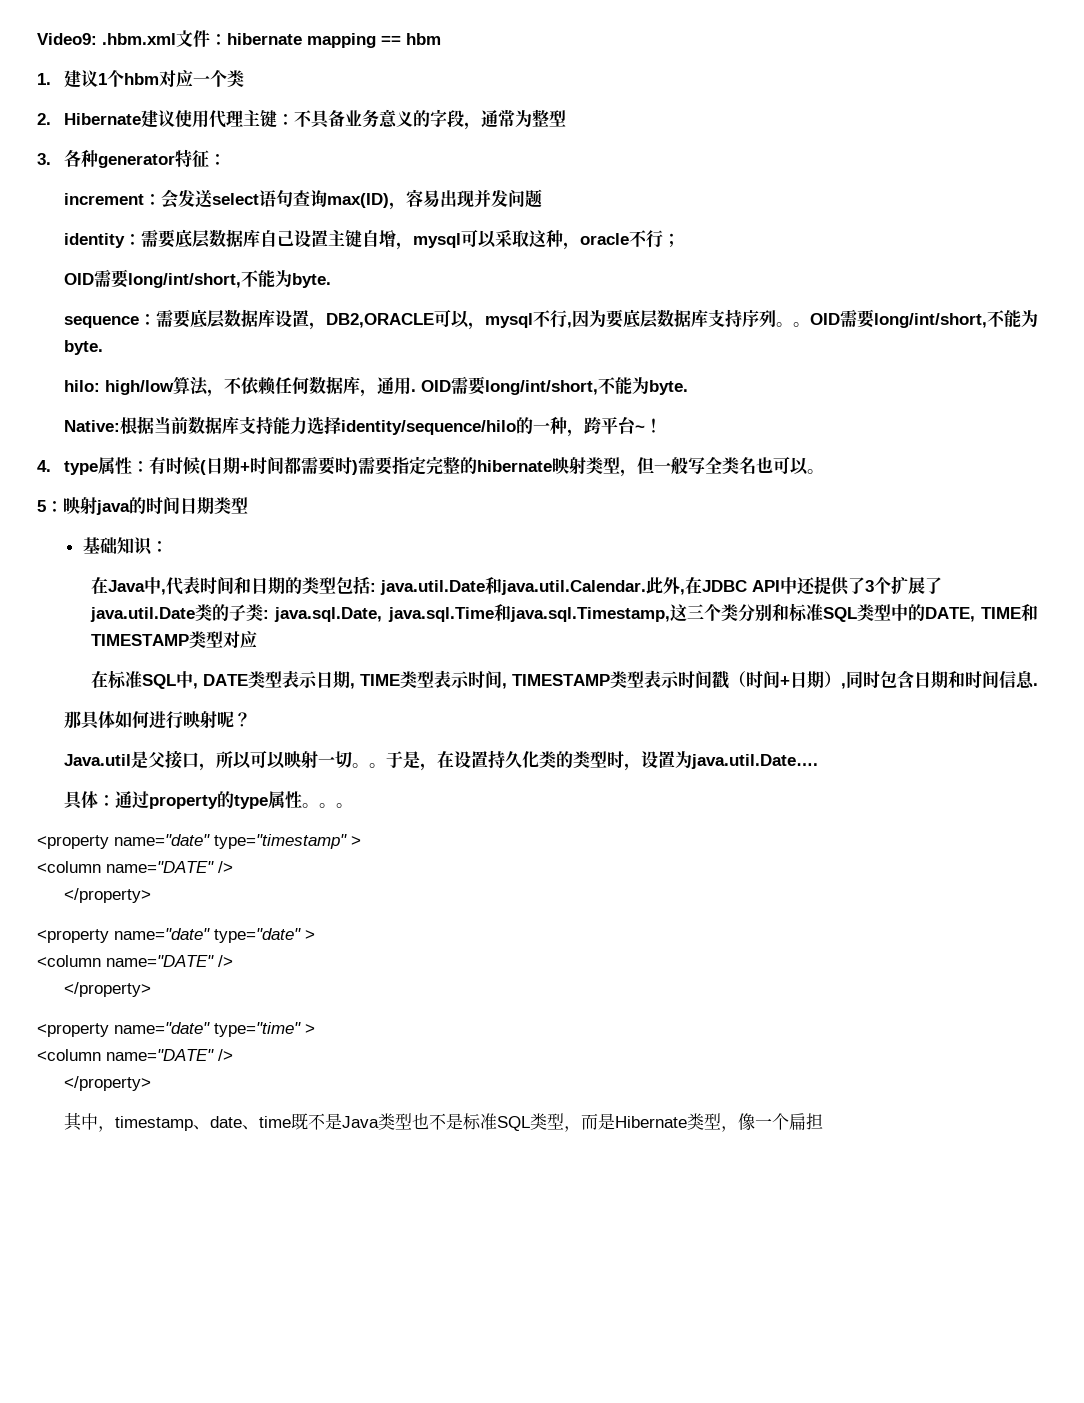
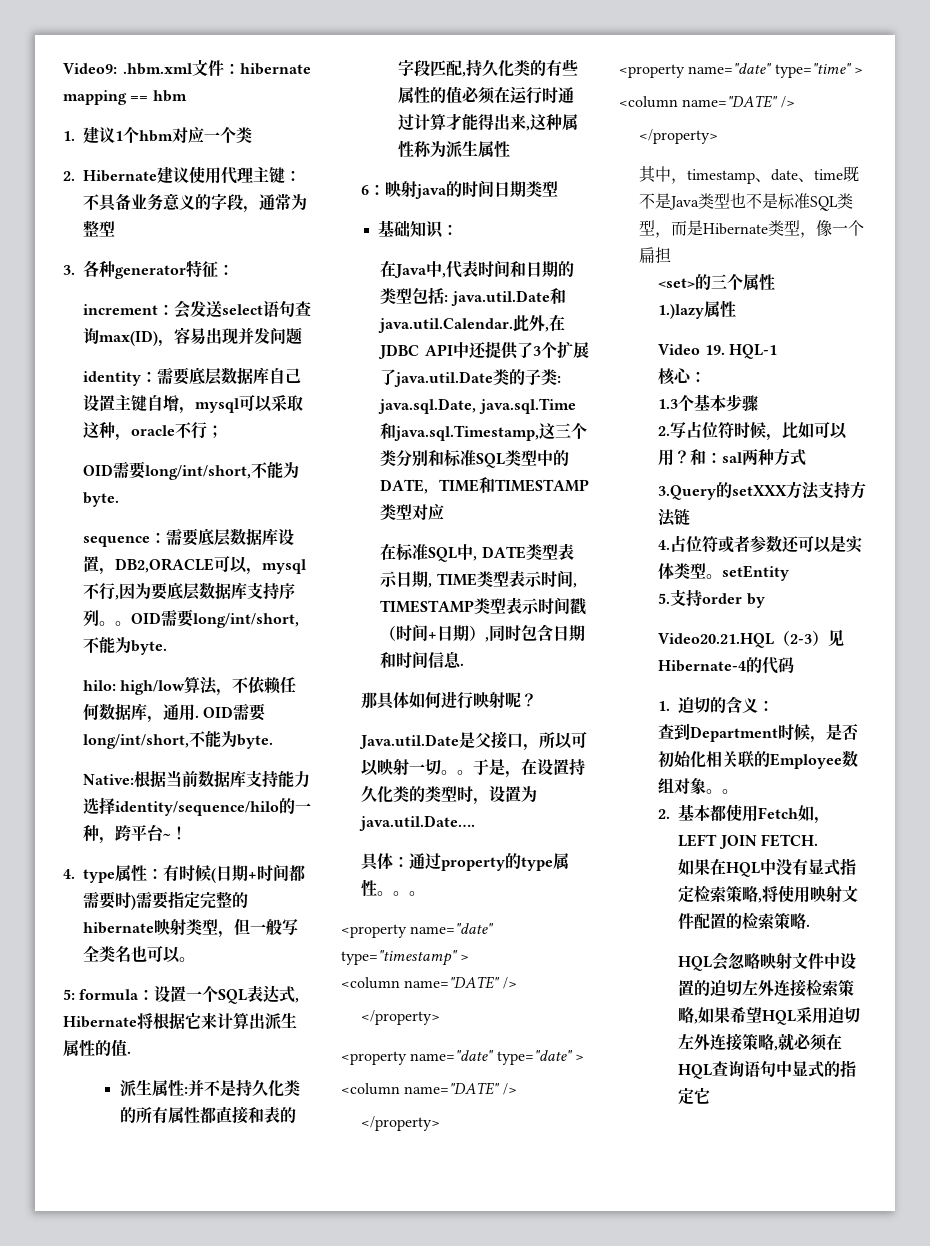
[37,500,46,512] 5 -> [63,985,300,1004] [63,1012,297,1030] [63,1039,131,1057] [119,1079,300,1097] [119,1106,296,1124] [397,59,578,77] [397,86,574,104] [397,113,578,131] [397,140,510,158] [360,185,369,195] 5: formula：设置一个SQL表达式, Hibernate将根据它来计算出派生属性的值. // 派生属性:并不是持久化类的所有属性都直接和表的字段匹配,持久化类的有些属性的值必须在运行时通过计算才能得出来,这种属性称为派生属性 // 6
[63,754,131,766] Java.util -> [358,734,459,749] Java.util.Date
(823, 1121) none -> [658,273,776,290] [658,300,737,319] [658,344,777,359] [658,368,707,385] [658,394,759,411] [658,421,848,441] [658,448,807,466] [658,481,867,500] [658,509,691,527] [658,535,864,553] [658,563,790,581] [658,589,765,608] [658,629,845,648] [658,656,795,674] [658,696,775,714] [658,723,859,743] [658,750,859,769] [658,778,739,794] [658,804,831,824] [678,834,818,849] [677,858,856,877] [677,885,858,903] [677,912,810,930] [677,952,856,971] [677,979,854,997] [677,1006,860,1025] [677,1033,842,1051] [677,1060,856,1079] [677,1087,710,1105] // <set>的三个属性 // 1.)lazy属性 // Video 19. HQL-1 // 核心： // 1.3个基本步骤 // 2.写占位符时候，比如可以用？和：sal两种方式 // 3.Query的setXXX方法支持方法链 // 4.占位符或者参数还可以是实体类型。setEntity // 5.支持order by // Video20.21.HQL（2-3）见Hibernate-4的代码 // 1.迫切的含义： // 查到Department时候，是否初始化相关联的Employee数组对象。。 // 2.基本都使用Fetch如，LEFT JOIN FETCH. // 如果在HQL中没有显式指定检索策略,将使用映射文件配置的检索策略. // HQL会忽略映射文件中设置的迫切左外连接检索策略,如果希望HQL采用迫切左外连接策略,就必须在HQL查询语句中显式的指定它

